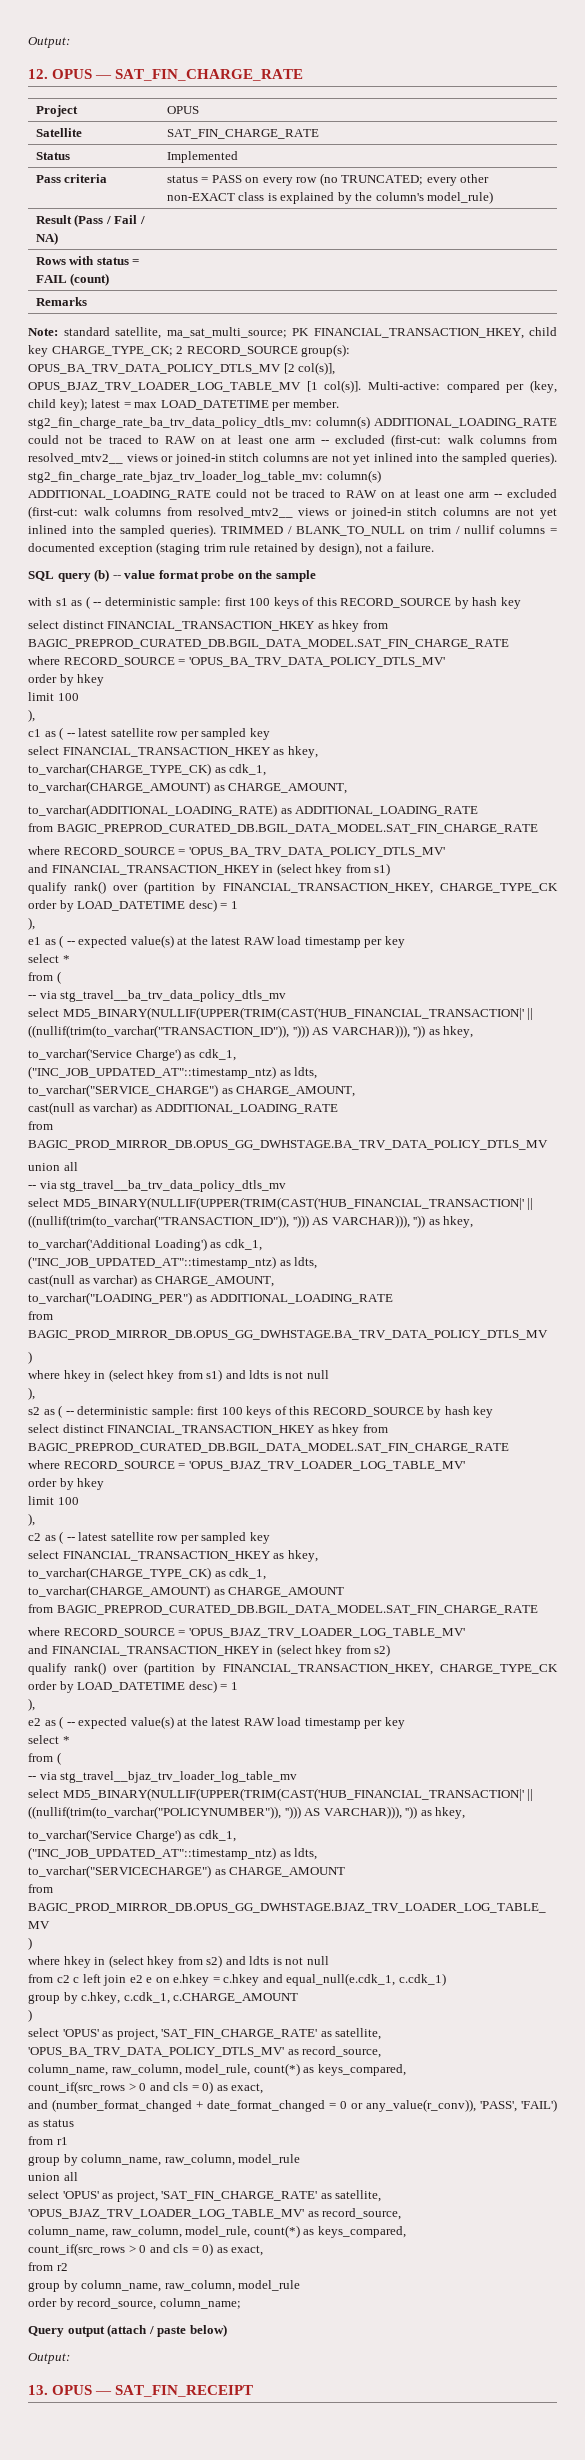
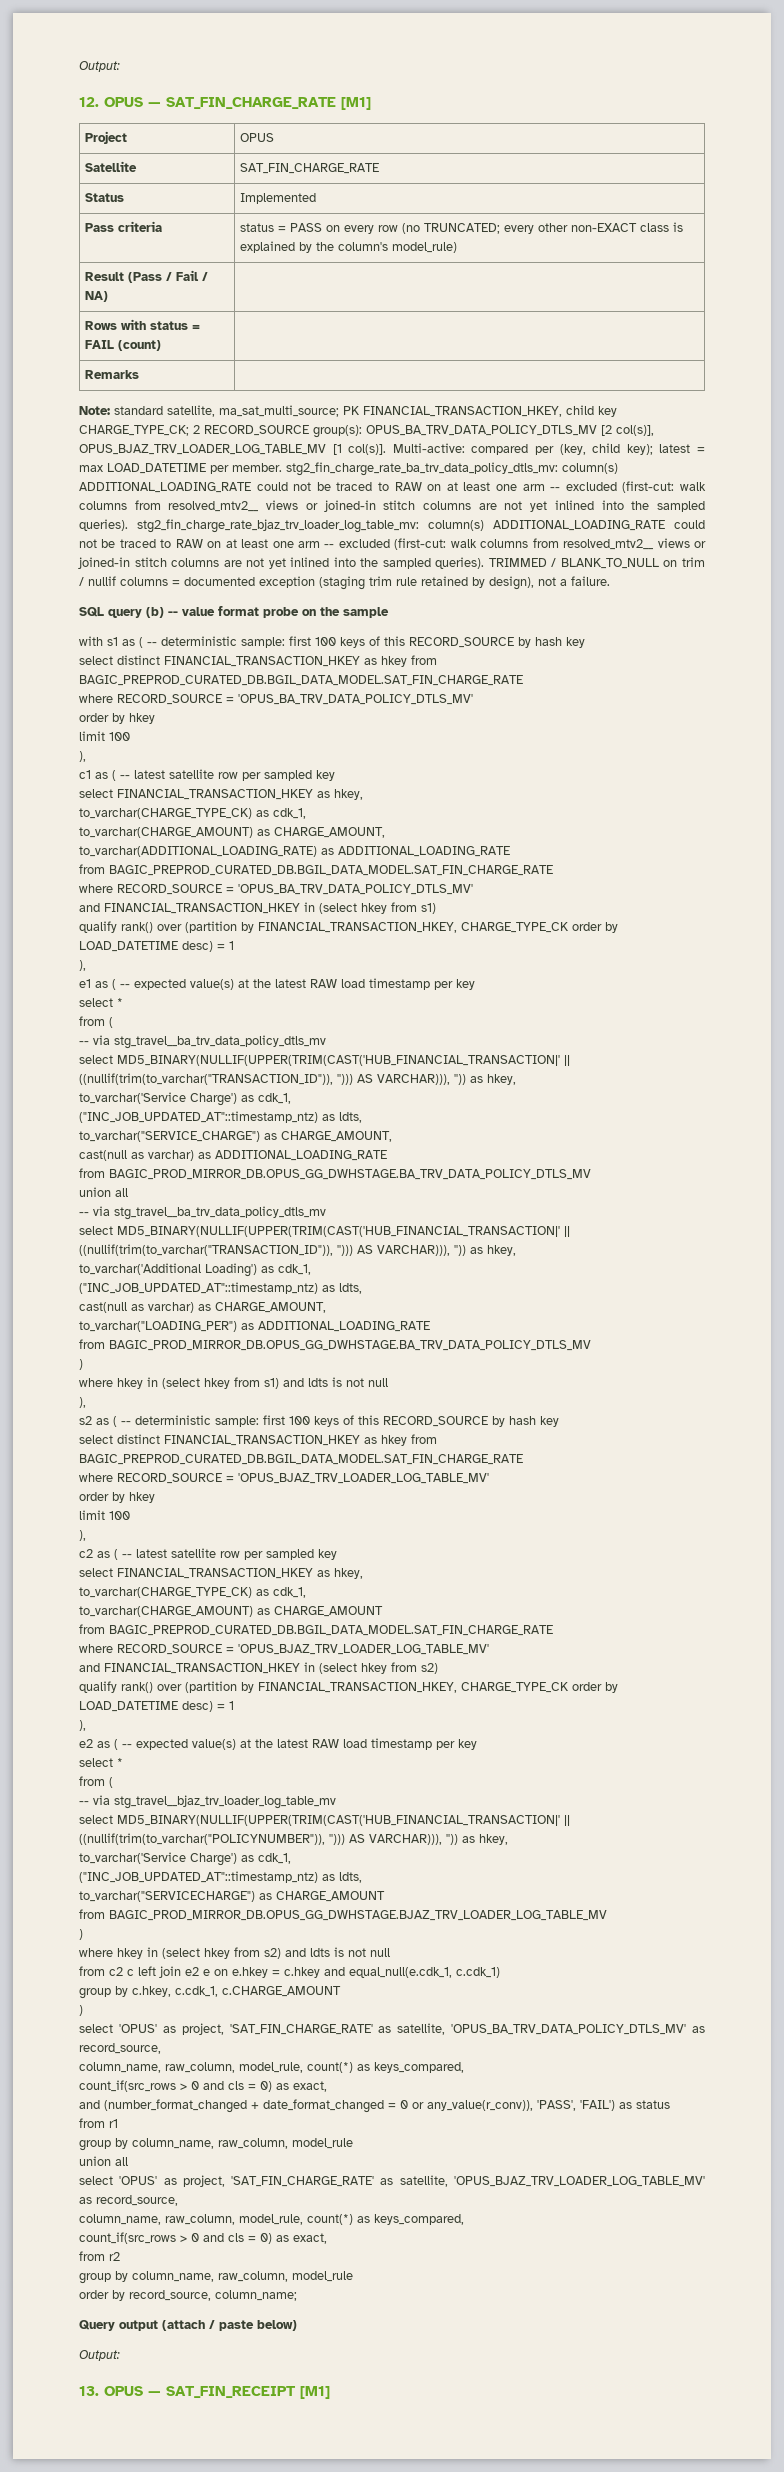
(304, 75) none -> [341,97,371,110] [M1]
(254, 2391) none -> [300,2386,330,2399] [M1]

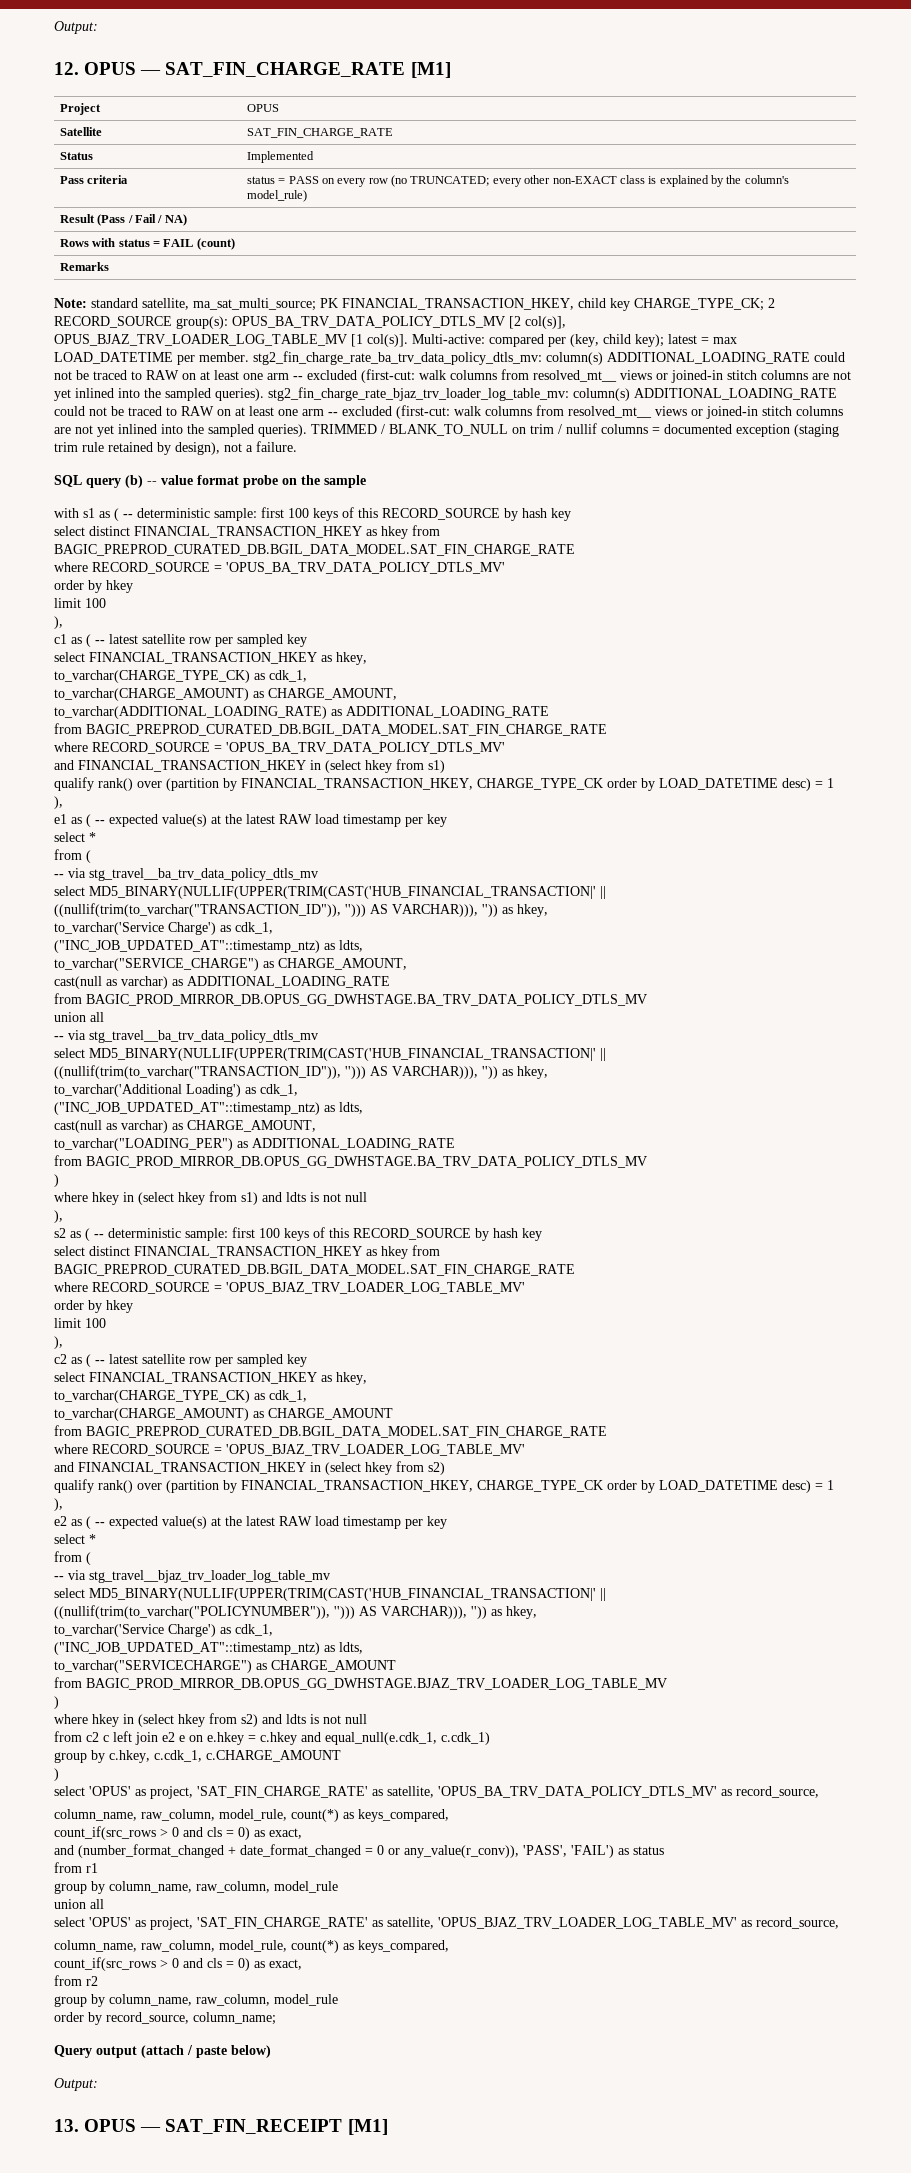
[168,501,260,512] resolved_mtv2__ -> [533,370,617,382] resolved_mt__
[563,539,655,550] resolved_mtv2__ -> [568,406,652,418] resolved_mt__

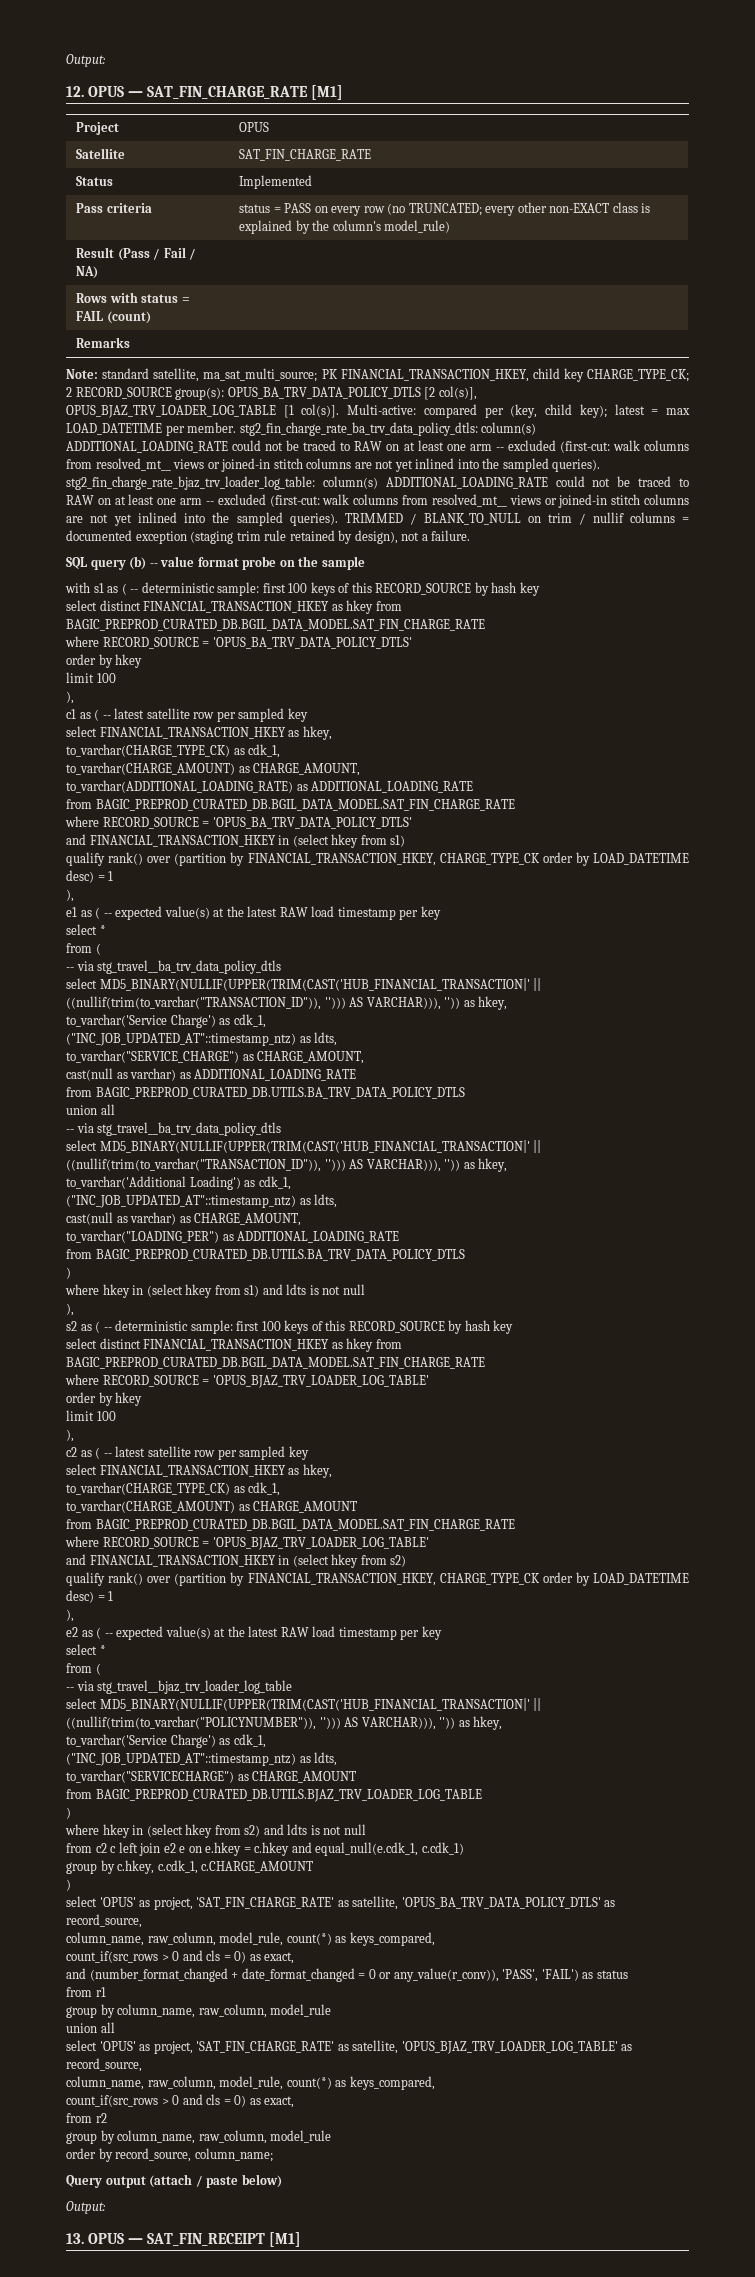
[232,316,505,328] OPUS_BA_TRV_DATA_POLICY_DTLS_MV -> [227,387,421,399] OPUS_BA_TRV_DATA_POLICY_DTLS
[54,334,347,346] OPUS_BJAZ_TRV_LOADER_LOG_TABLE_MV -> [66,405,276,418] OPUS_BJAZ_TRV_LOADER_LOG_TABLE
[253,351,542,365] stg2_fin_charge_rate_ba_trv_data_policy_dtls_mv: -> [239,422,478,436] stg2_fin_charge_rate_ba_trv_data_policy_dtls:
[268,387,569,401] stg2_fin_charge_rate_bjaz_trv_loader_log_table_mv: -> [66,476,315,490] stg2_fin_charge_rate_bjaz_trv_loader_log_table:
[226,562,505,574] 'OPUS_BA_TRV_DATA_POLICY_DTLS_MV' -> [212,637,412,649] 'OPUS_BA_TRV_DATA_POLICY_DTLS'
[226,742,505,754] 'OPUS_BA_TRV_DATA_POLICY_DTLS_MV' -> [212,817,412,829] 'OPUS_BA_TRV_DATA_POLICY_DTLS'
[89,868,318,881] stg_travel__ba_trv_data_policy_dtls_mv -> [97,960,282,974] stg_travel__ba_trv_data_policy_dtls
[86,994,647,1006] BAGIC_PROD_MIRROR_DB.OPUS_GG_DWHSTAGE.BA_TRV_DATA_POLICY_DTLS_MV -> [95,1087,465,1099] BAGIC_PREPROD_CURATED_DB.UTILS.BA_TRV_DATA_POLICY_DTLS
[89,1030,318,1043] stg_travel__ba_trv_data_policy_dtls_mv -> [97,1122,282,1136] stg_travel__ba_trv_data_policy_dtls
[86,1156,647,1168] BAGIC_PROD_MIRROR_DB.OPUS_GG_DWHSTAGE.BA_TRV_DATA_POLICY_DTLS_MV -> [95,1249,465,1261] BAGIC_PREPROD_CURATED_DB.UTILS.BA_TRV_DATA_POLICY_DTLS
[226,1282,525,1294] 'OPUS_BJAZ_TRV_LOADER_LOG_TABLE_MV' -> [212,1375,429,1388] 'OPUS_BJAZ_TRV_LOADER_LOG_TABLE'
[226,1444,525,1456] 'OPUS_BJAZ_TRV_LOADER_LOG_TABLE_MV' -> [212,1537,429,1550] 'OPUS_BJAZ_TRV_LOADER_LOG_TABLE'
[89,1570,330,1583] stg_travel__bjaz_trv_loader_log_table_mv -> [97,1680,293,1694] stg_travel__bjaz_trv_loader_log_table
[86,1678,667,1690] BAGIC_PROD_MIRROR_DB.OPUS_GG_DWHSTAGE.BJAZ_TRV_LOADER_LOG_TABLE_MV -> [95,1789,482,1802] BAGIC_PREPROD_CURATED_DB.UTILS.BJAZ_TRV_LOADER_LOG_TABLE
[438,1786,717,1798] 'OPUS_BA_TRV_DATA_POLICY_DTLS_MV' -> [401,1897,601,1909] 'OPUS_BA_TRV_DATA_POLICY_DTLS'
[438,1917,737,1929] 'OPUS_BJAZ_TRV_LOADER_LOG_TABLE_MV' -> [401,2041,618,2054] 'OPUS_BJAZ_TRV_LOADER_LOG_TABLE'

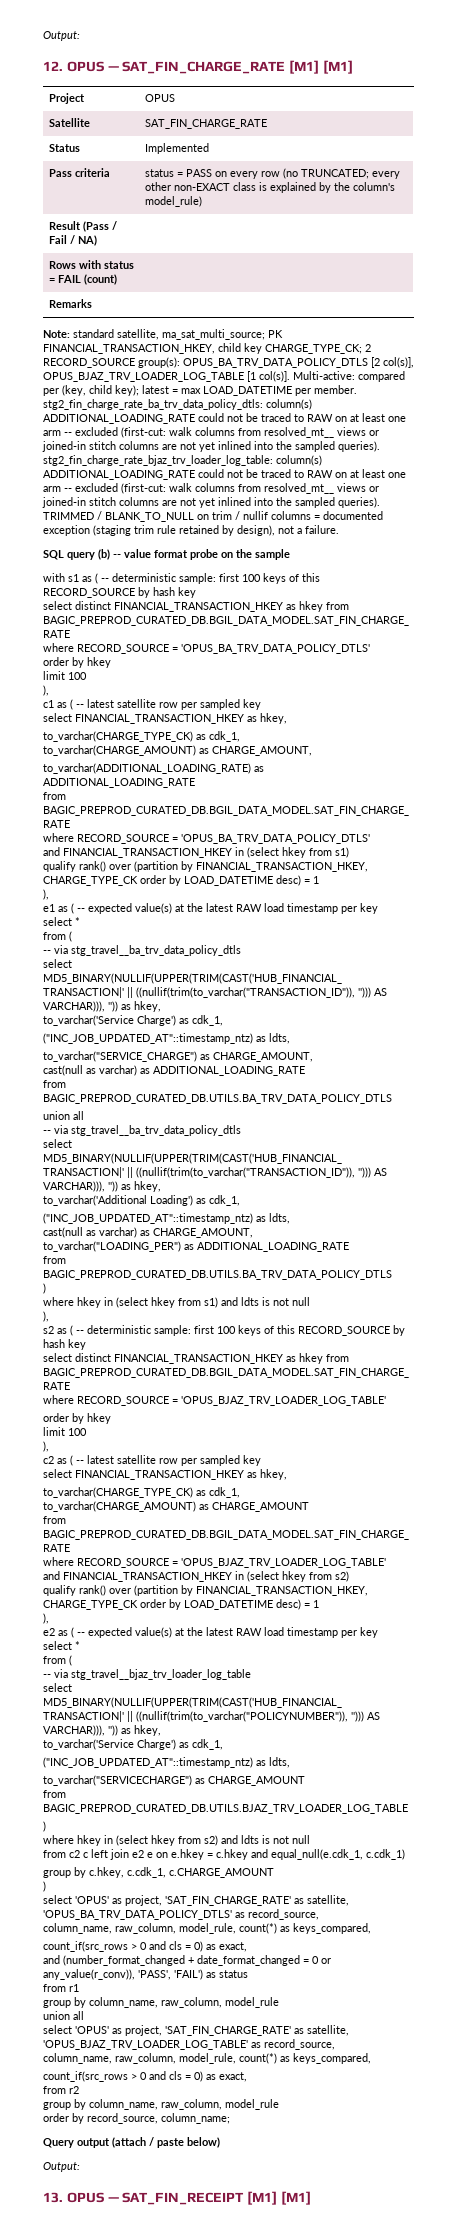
(343, 92) none -> [322,60,353,74] [M1]
(301, 2239) none -> [280,2191,311,2205] [M1]

